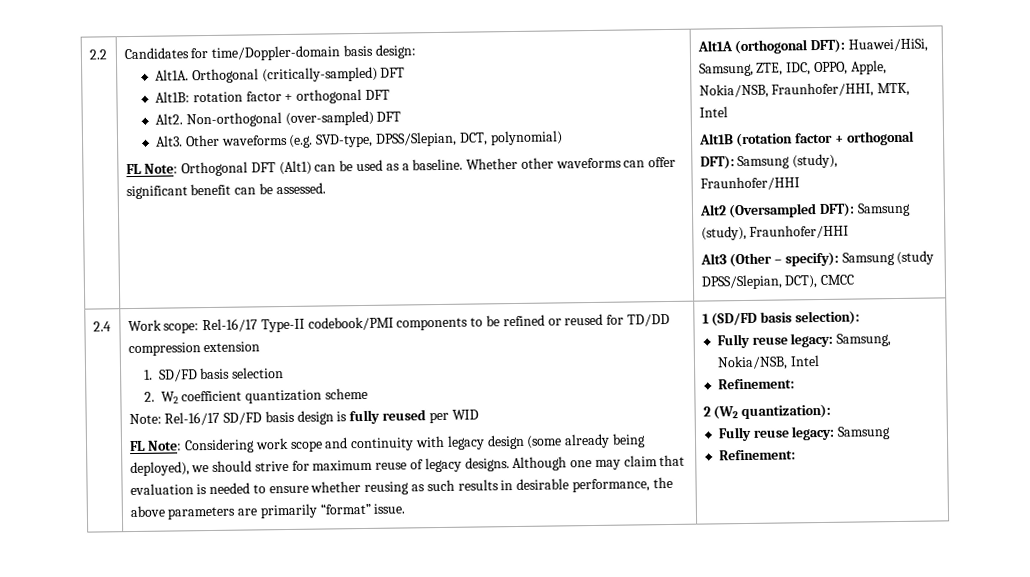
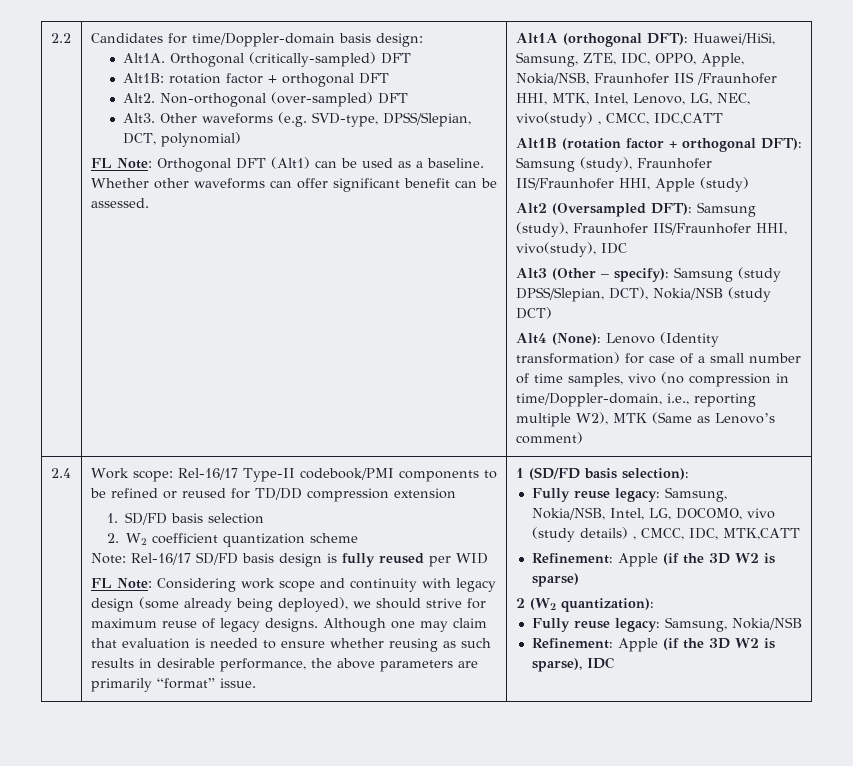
[771,82,911,98] [698,106,728,118] Fraunhofer/HHI, MTK, Intel -> [593,72,777,85] [515,93,750,105] [515,112,723,127] Fraunhofer IIS /Fraunhofer HHI, MTK, Intel, Lenovo, LG, NEC, vivo(study) , CMCC, IDC,CATT
[699,176,800,191] Fraunhofer/HHI -> [636,158,712,169] [515,177,749,192] Fraunhofer IIS/Fraunhofer HHI, Apple (study)
[749,224,850,239] Fraunhofer/HHI -> [572,222,787,235] [515,242,627,257] Fraunhofer IIS/Fraunhofer HHI, vivo(study), IDC
[820,274,855,285] CMCC -> [652,287,771,302] [515,307,552,319] [515,332,719,347] [515,352,801,364] [515,372,789,387] [515,393,756,407] [515,412,775,427] [515,432,583,444] Nokia/NSB (study DCT) // Alt4 (None): Lenovo (Identity transformation) for case of a small number of time samples, vivo (no compression in time/Doppler-domain, i.e., reporting multiple W2), MTK (Same as Lenovo’s comment)
[789,355,820,367] [717,378,795,390] Intel // Refinement: -> [609,508,775,520] [531,527,800,542] [531,553,775,567] [531,573,579,587] Intel, LG, DOCOMO, vivo (study details) , CMCC, IDC, MTK,CATT // Refinement: Apple (if the 3D W2 is sparse)
[837,426,892,440] [718,449,796,461] Samsung // Refinement: -> [664,617,802,632] [531,638,775,652] [531,657,614,672] Samsung, Nokia/NSB // Refinement: Apple (if the 3D W2 is sparse), IDC

